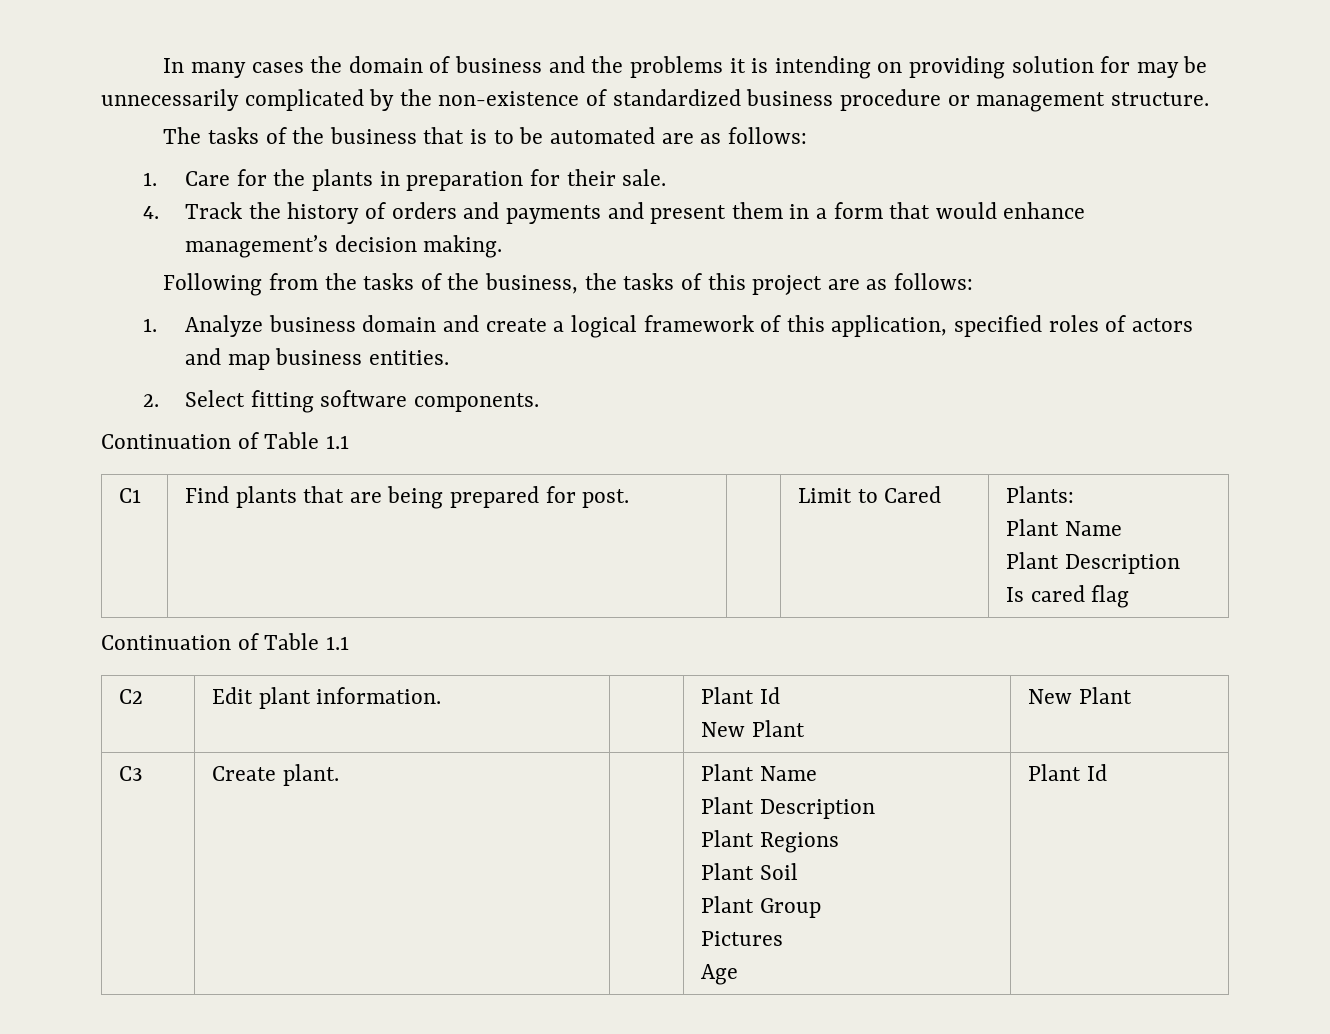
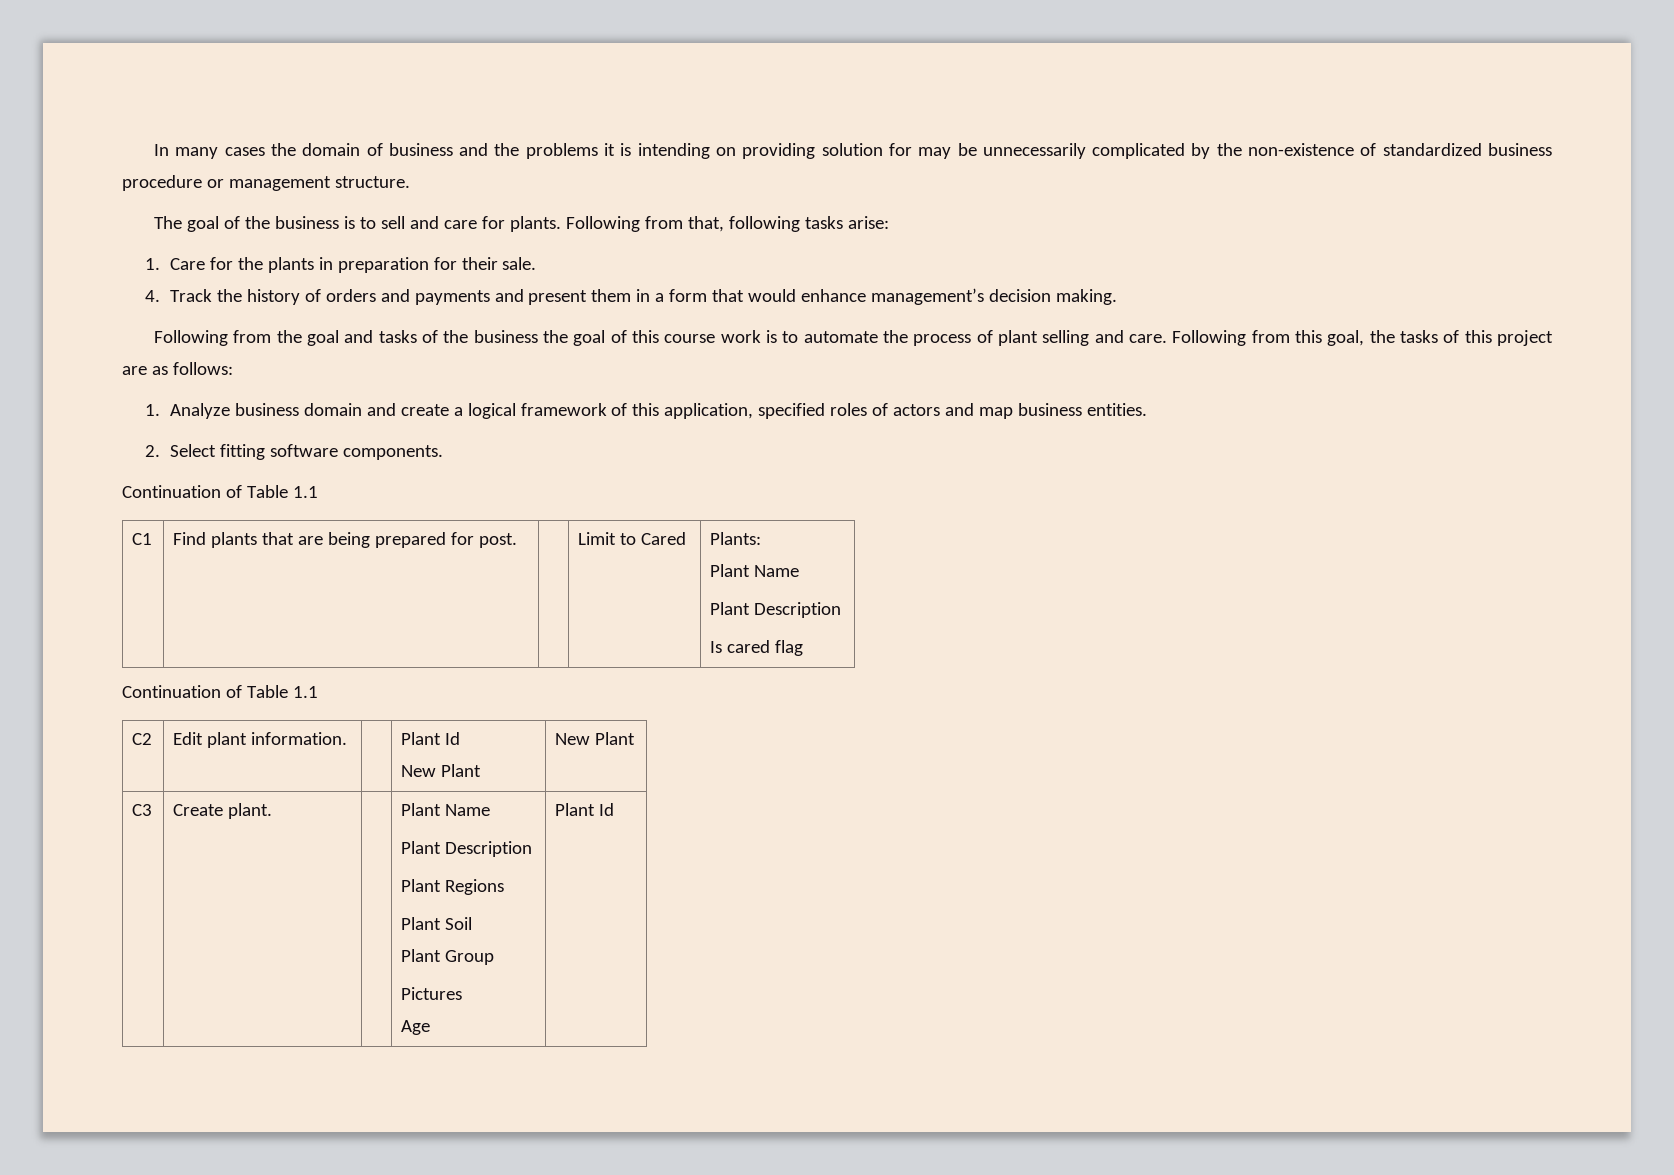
[208,127,807,144] tasks of the business that is to be automated are as follows: -> [186,216,889,232] goal of the business is to sell and care for plants. Following from that, following tasks arise:
[363,273,579,294] tasks of the business, -> [306,330,1365,346] goal and tasks of the business the goal of this course work is to automate the process of plant selling and care. Following from this goal,

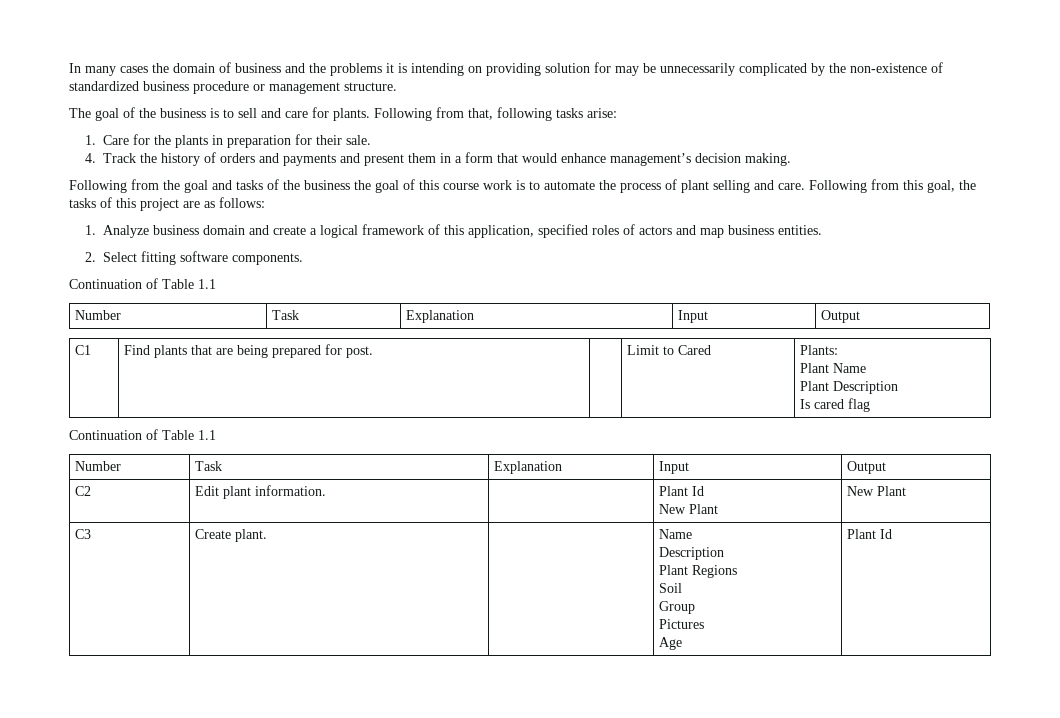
(318, 492) none -> [74,310,121,320] [271,310,299,320] [405,310,474,323] [677,310,708,323] [820,310,860,323] // Number | Task | Explanation | Input | Output
(318, 692) none -> [74,461,121,471] [194,461,222,471] [493,461,562,474] [658,461,689,474] [846,461,886,474] // Number | Task | Explanation | Input | Output
[401,803,491,816] [401,841,442,854] Plant Name // Plant -> [658,529,692,539] Name //
[401,917,442,930] Plant -> (737, 571) none
[401,949,442,962] Plant -> (682, 588) none

